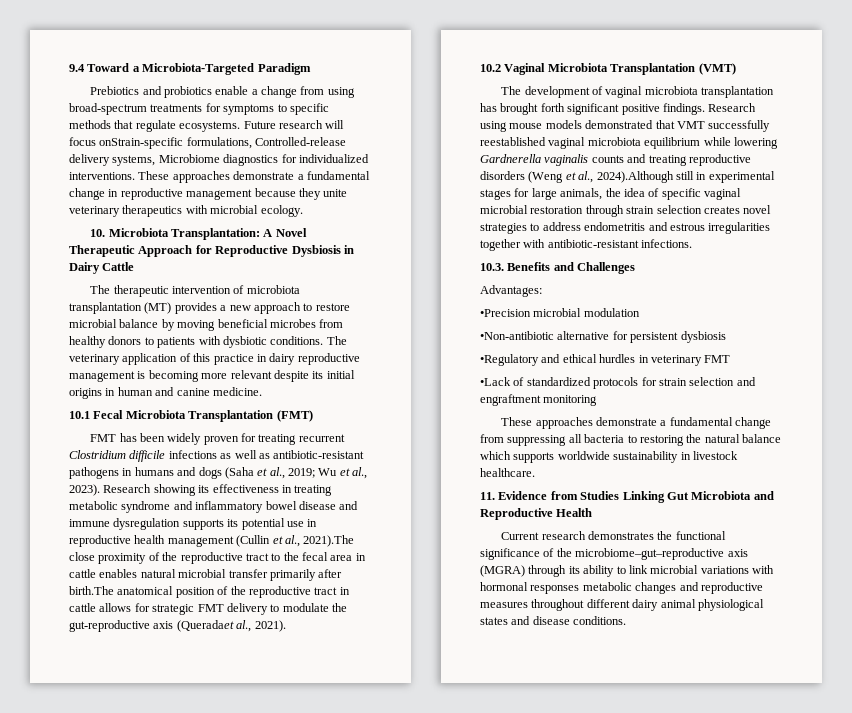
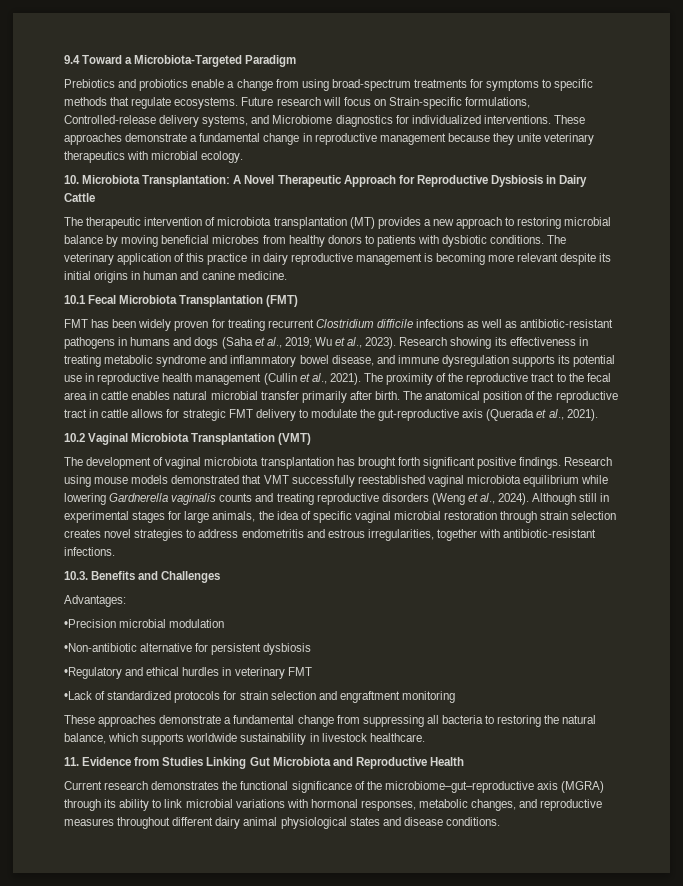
[99,137,184,149] onStrain-specific -> [373,97,462,109] on Strain-specific
(156, 160) none -> [251,115,270,124] and
[315,303,350,311] restore -> [517,217,562,229] restoring
[298,501,336,510] disease -> [331,355,374,366] disease,
[303,535,355,547] [69,552,95,561] 2021).The close -> [329,373,383,385] 2021). The
[69,586,114,595] birth.The -> [374,391,423,400] birth. The
[176,620,234,632] (Queradaet -> [486,409,547,421] (Querada et
[596,171,674,183] 2024).Although -> [498,493,577,505] 2024). Although
[708,222,771,234] irregularities -> [367,529,434,541] irregularities,
[742,434,781,443] balance -> [64,733,106,744] balance,
[530,582,677,594] responses metabolic changes -> [360,799,517,811] responses, metabolic changes,

